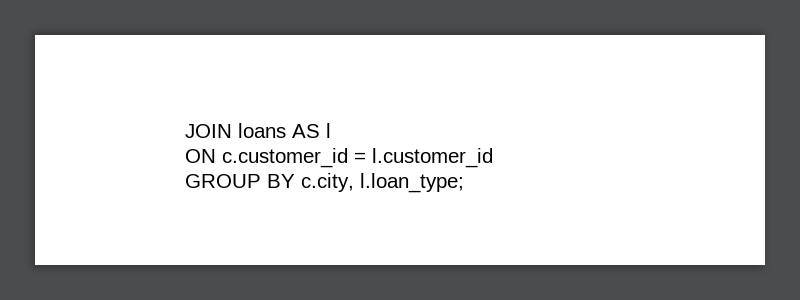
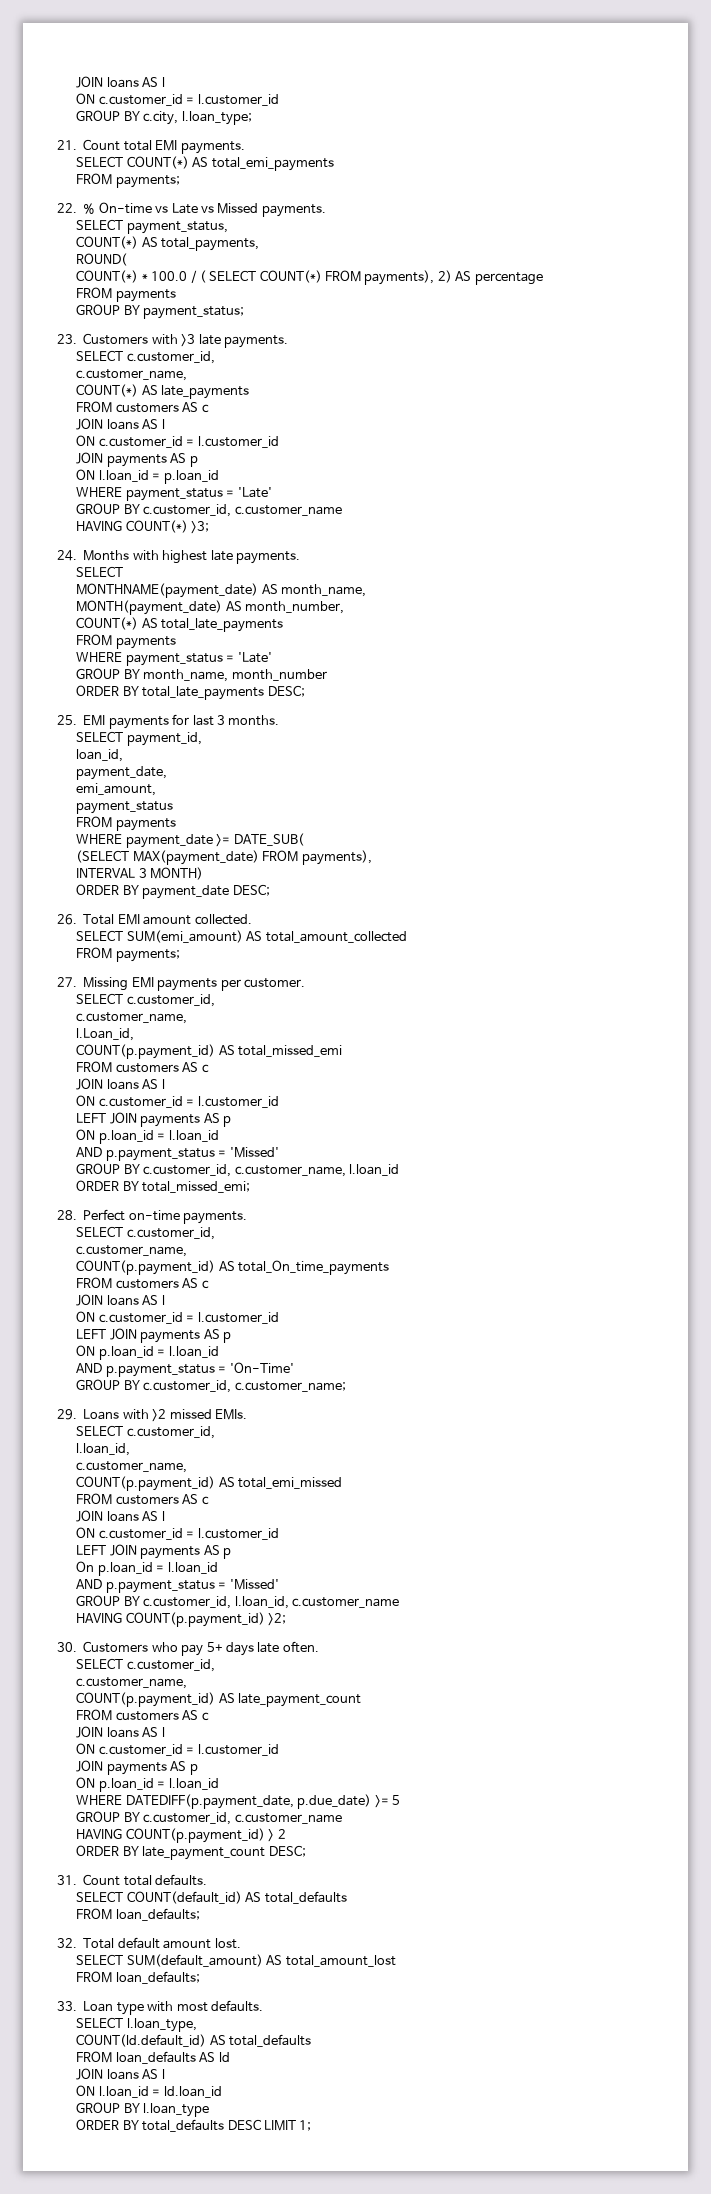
(464, 183) none -> [57,139,245,154] [76,156,334,171] [76,173,180,188] [57,202,326,217] [76,219,228,234] [76,236,260,251] [76,253,128,266] [76,270,543,285] [76,287,176,302] [76,304,245,319] [57,333,288,348] [76,350,215,364] [76,369,188,381] [76,384,250,399] [76,401,209,413] [76,418,165,430] [76,435,279,448] [76,452,198,467] [76,469,219,484] [76,487,272,501] [76,503,342,517] [76,520,210,534] [57,550,300,564] [76,566,124,577] [76,583,367,598] [76,600,345,615] [76,617,284,632] [76,634,176,649] [76,652,272,666] [76,668,327,682] [76,685,305,700] [57,714,280,729] [76,731,202,746] [76,749,124,762] [76,766,168,780] [76,783,157,796] [76,801,174,814] [76,816,176,831] [76,833,304,848] [76,850,372,865] [76,867,204,880] [76,884,270,899] [57,914,252,925] [76,930,407,943] [76,947,180,962] [57,977,305,991] [76,993,215,1007] [76,1012,188,1024] [76,1028,135,1041] [76,1044,343,1059] [76,1061,209,1073] [76,1078,165,1090] [76,1095,279,1108] [76,1112,231,1127] [76,1129,219,1144] [76,1147,279,1161] [76,1163,399,1177] [76,1180,251,1193] [57,1209,248,1224] [76,1226,215,1240] [76,1245,188,1257] [76,1260,390,1275] [76,1277,209,1289] [76,1294,165,1306] [76,1311,279,1324] [76,1328,231,1343] [76,1345,219,1360] [76,1362,294,1377] [76,1379,346,1393] [57,1409,247,1422] [76,1425,215,1439] [76,1443,131,1456] [76,1461,188,1473] [76,1476,343,1491] [76,1493,209,1505] [76,1510,165,1522] [76,1527,279,1540] [76,1544,231,1559] [76,1561,218,1576] [76,1579,279,1593] [76,1595,399,1609] [76,1612,287,1627] [57,1641,319,1656] [76,1658,215,1672] [76,1677,188,1689] [76,1692,362,1707] [76,1709,209,1721] [76,1726,165,1738] [76,1743,279,1756] [76,1760,198,1775] [76,1777,219,1792] [76,1794,400,1809] [76,1811,342,1825] [76,1828,286,1843] [76,1845,306,1860] [57,1874,208,1886] [76,1891,347,1904] [76,1908,200,1921] [57,1937,241,1949] [76,1954,396,1967] [76,1971,200,1984] [57,2000,263,2015] [76,2017,197,2032] [76,2034,312,2047] [76,2051,230,2064] [76,2068,165,2080] [76,2085,222,2098] [76,2102,210,2117] [76,2119,312,2132] // 21. Count total EMI payments. // SELECT COUNT(*) AS total_emi_payments // FROM payments; // 22. % On-time vs Late vs Missed payments. // SELECT payment_status, // COUNT(*) AS total_payments, // ROUND( // COUNT(*) * 100.0 / ( SELECT COUNT(*) FROM payments), 2) AS percentage // FROM payments // GROUP BY payment_status; // 23. Customers with >3 late payments. // SELECT c.customer_id, // c.customer_name, // COUNT(*) AS late_payments // FROM customers AS c // JOIN loans AS l // ON c.customer_id = l.customer_id // JOIN payments AS p // ON l.loan_id = p.loan_id // WHERE payment_status = 'Late' // GROUP BY c.customer_id, c.customer_name // HAVING COUNT(*) >3; // 24. Months with highest late payments. // SELECT // MONTHNAME(payment_date) AS month_name, // MONTH(payment_date) AS month_number, // COUNT(*) AS total_late_payments // FROM payments // WHERE payment_status = 'Late' // GROUP BY month_name, month_number // ORDER BY total_late_payments DESC; // 25. EMI payments for last 3 months. // SELECT payment_id, // loan_id, // payment_date, // emi_amount, // payment_status // FROM payments // WHERE payment_date >= DATE_SUB( // (SELECT MAX(payment_date) FROM payments), // INTERVAL 3 MONTH) // ORDER BY payment_date DESC; // 26. Total EMI amount collected. // SELECT SUM(emi_amount) AS total_amount_collected // FROM payments; // 27. Missing EMI payments per customer. // SELECT c.customer_id, // c.customer_name, // l.Loan_id, // COUNT(p.payment_id) AS total_missed_emi // FROM customers AS c // JOIN loans AS l // ON c.customer_id = l.customer_id // LEFT JOIN payments AS p // ON p.loan_id = l.loan_id // AND p.payment_status = 'Missed' // GROUP BY c.customer_id, c.customer_name, l.loan_id // ORDER BY total_missed_emi; // 28. Perfect on-time payments. // SELECT c.customer_id, // c.customer_name, // COUNT(p.payment_id) AS total_On_time_payments // FROM customers AS c // JOIN loans AS l // ON c.customer_id = l.customer_id // LEFT JOIN payments AS p // ON p.loan_id = l.loan_id // AND p.payment_status = 'On-Time' // GROUP BY c.customer_id, c.customer_name; // 29. Loans with >2 missed EMIs. // SELECT c.customer_id, // l.loan_id, // c.customer_name, // COUNT(p.payment_id) AS total_emi_missed // FROM customers AS c // JOIN loans AS l // ON c.customer_id = l.customer_id // LEFT JOIN payments AS p // On p.loan_id = l.loan_id // AND p.payment_status = 'Missed' // GROUP BY c.customer_id, l.loan_id, c.customer_name // HAVING COUNT(p.payment_id) >2; // 30. Customers who pay 5+ days late often. // SELECT c.customer_id, // c.customer_name, // COUNT(p.payment_id) AS late_payment_count // FROM customers AS c // JOIN loans AS l // ON c.customer_id = l.customer_id // JOIN payments AS p // ON p.loan_id = l.loan_id // WHERE DATEDIFF(p.payment_date, p.due_date) >= 5 // GROUP BY c.customer_id, c.customer_name // HAVING COUNT(p.payment_id) > 2 // ORDER BY late_payment_count DESC; // 31. Count total defaults. // SELECT COUNT(default_id) AS total_defaults // FROM loan_defaults; // 32. Total default amount lost. // SELECT SUM(default_amount) AS total_amount_lost // FROM loan_defaults; // 33. Loan type with most defaults. // SELECT l.loan_type, // COUNT(ld.default_id) AS total_defaults // FROM loan_defaults AS ld // JOIN loans AS l // ON l.loan_id = ld.loan_id // GROUP BY l.loan_type // ORDER BY total_defaults DESC LIMIT 1;

